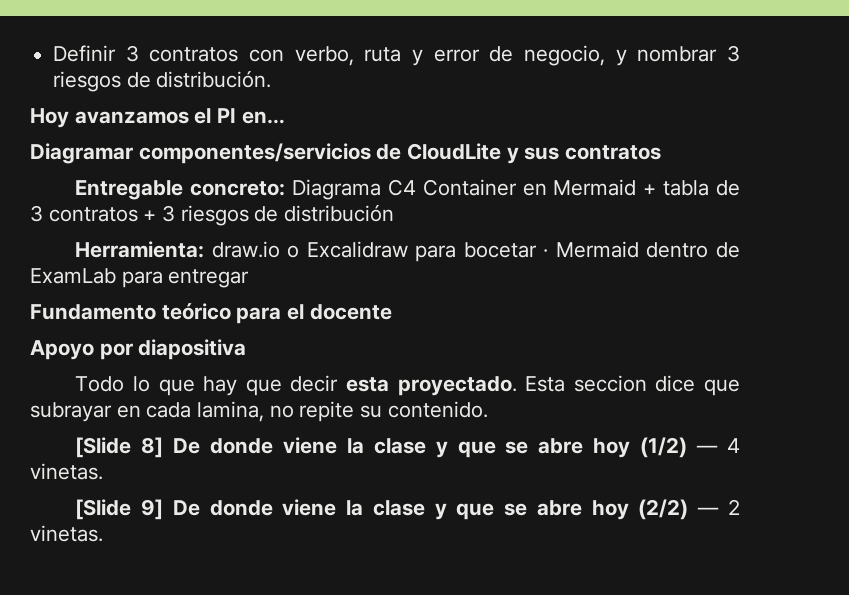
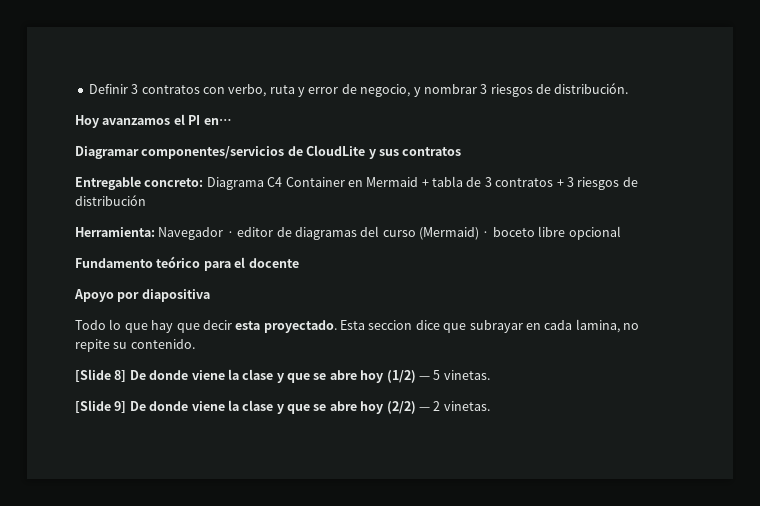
[211,241,740,262] [30,268,250,288] draw.io o Excalidraw para bocetar · Mermaid dentro de ExamLab para entregar -> [158,226,621,240] Navegador · editor de diagramas del curso (Mermaid) · boceto libre opcional
[727,438,741,453] 4 -> [433,370,441,380] 5

